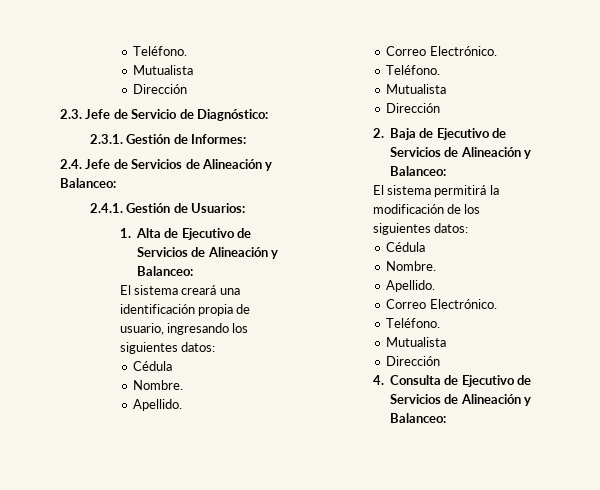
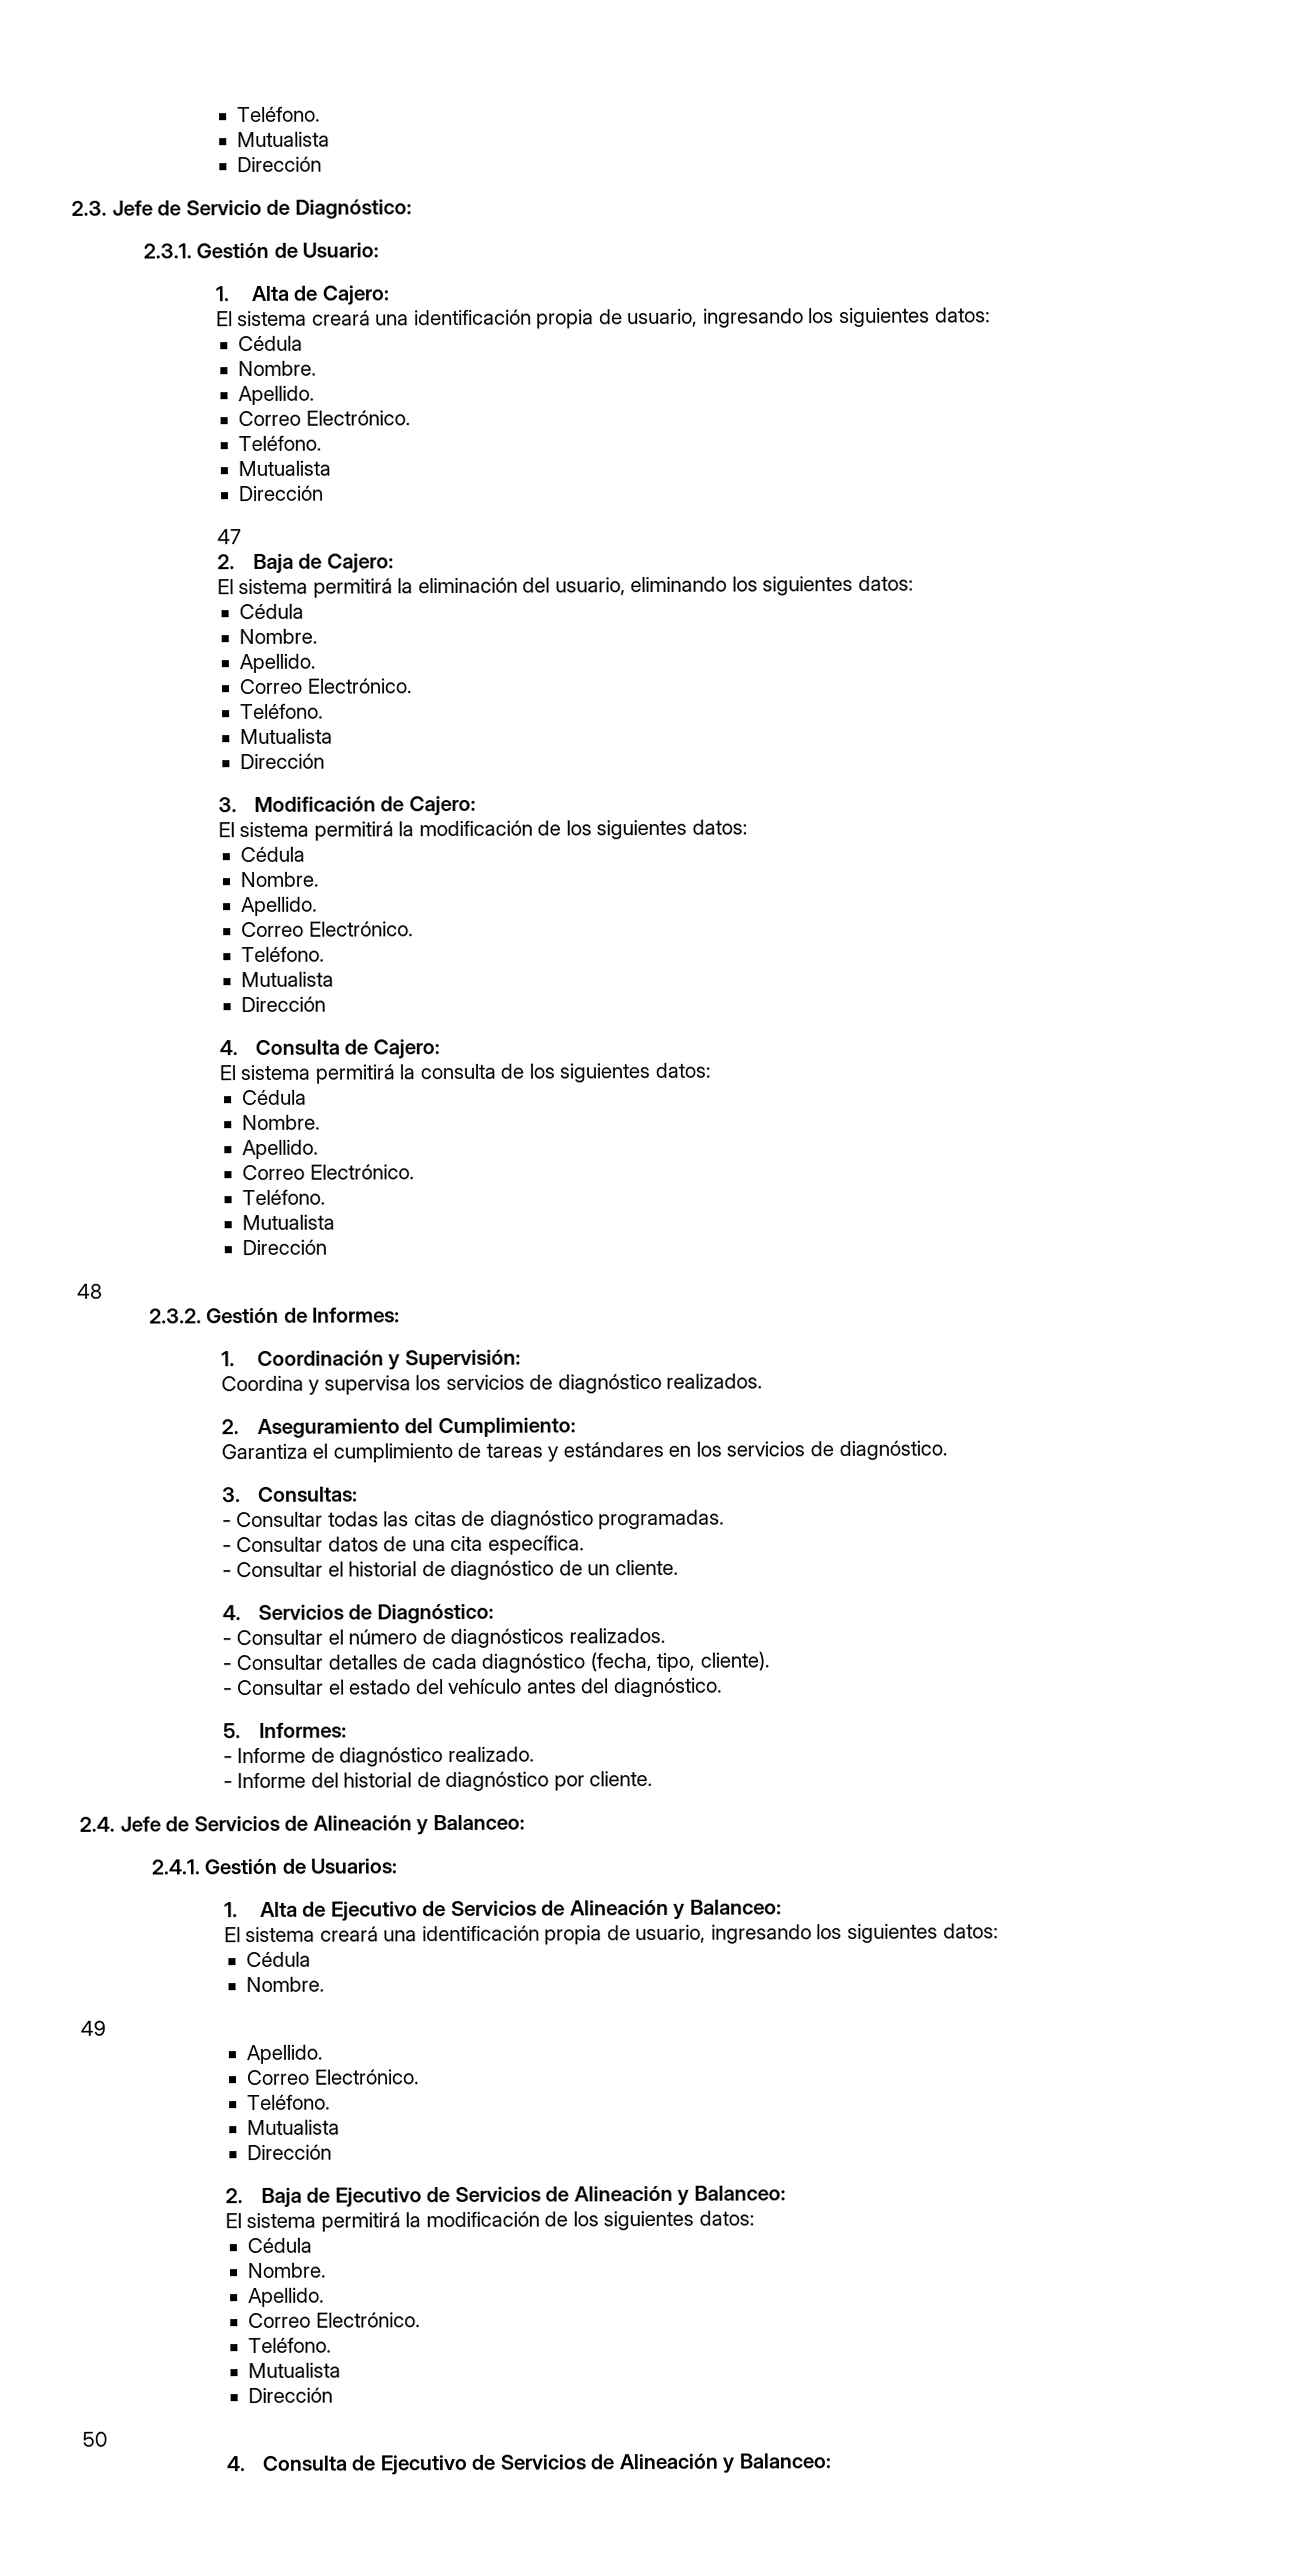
[190,134,246,144] Informes: -> [302,242,380,258] [214,285,390,306] [215,307,991,329] [238,335,304,352] [238,360,318,377] [238,385,316,406] [238,410,411,427] [238,435,323,452] [238,460,332,477] [238,485,325,502] [216,529,242,545] [216,553,394,575] [216,575,915,598] [239,603,305,620] [239,628,319,645] [239,653,317,674] [239,678,413,695] [240,703,325,720] [240,728,334,745] [240,753,326,770] [217,795,476,817] [217,819,748,841] [240,846,306,863] [240,871,320,888] [241,896,319,917] [241,921,414,938] [241,946,326,963] [241,971,335,988] [241,996,327,1013] [218,1039,440,1060] [218,1062,711,1084] [242,1089,308,1106] [242,1114,322,1131] [242,1139,320,1160] [242,1164,415,1181] [242,1189,327,1206] [242,1214,336,1231] [242,1239,328,1256] [76,1283,103,1299] [148,1307,401,1324] [220,1349,521,1371] [220,1373,764,1395] [220,1417,576,1438] [220,1440,948,1463] [221,1486,358,1503] [221,1509,726,1530] [221,1535,585,1555] [221,1559,679,1581] [221,1603,494,1624] [221,1627,666,1649] [221,1651,770,1673] [222,1677,723,1698] [222,1722,347,1739] [222,1746,535,1767] [222,1770,654,1792] Usuario: // 1. Alta de Cajero: // El sistema creará una identificación propia de usuario, ingresando los siguientes datos: // Cédula // Nombre. // Apellido. // Correo Electrónico. // Teléfono. // Mutualista // Dirección // 47 // 2. Baja de Cajero: // El sistema permitirá la eliminación del usuario, eliminando los siguientes datos: // Cédula // Nombre. // Apellido. // Correo Electrónico. // Teléfono. // Mutualista // Dirección // 3. Modificación de Cajero: // El sistema permitirá la modificación de los siguientes datos: // Cédula // Nombre. // Apellido. // Correo Electrónico. // Teléfono. // Mutualista // Dirección // 4. Consulta de Cajero: // El sistema permitirá la consulta de los siguientes datos: // Cédula // Nombre. // Apellido. // Correo Electrónico. // Teléfono. // Mutualista // Dirección // 48 // 2.3.2. Gestión de Informes: // 1. Coordinación y Supervisión: // Coordina y supervisa los servicios de diagnóstico realizados. // 2. Aseguramiento del Cumplimiento: // Garantiza el cumplimiento de tareas y estándares en los servicios de diagnóstico. // 3. Consultas: // - Consultar todas las citas de diagnóstico programadas. // - Consultar datos de una cita específica. // - Consultar el historial de diagnóstico de un cliente. // 4. Servicios de Diagnóstico: // - Consultar el número de diagnósticos realizados. // - Consultar detalles de cada diagnóstico (fecha, tipo, cliente). // - Consultar el estado del vehículo antes del diagnóstico. // 5. Informes: // - Informe de diagnóstico realizado. // - Informe del historial de diagnóstico por cliente.
(184, 385) none -> [80,2020,106,2036] // 49
(441, 361) none -> [82,2431,108,2447] // 50

